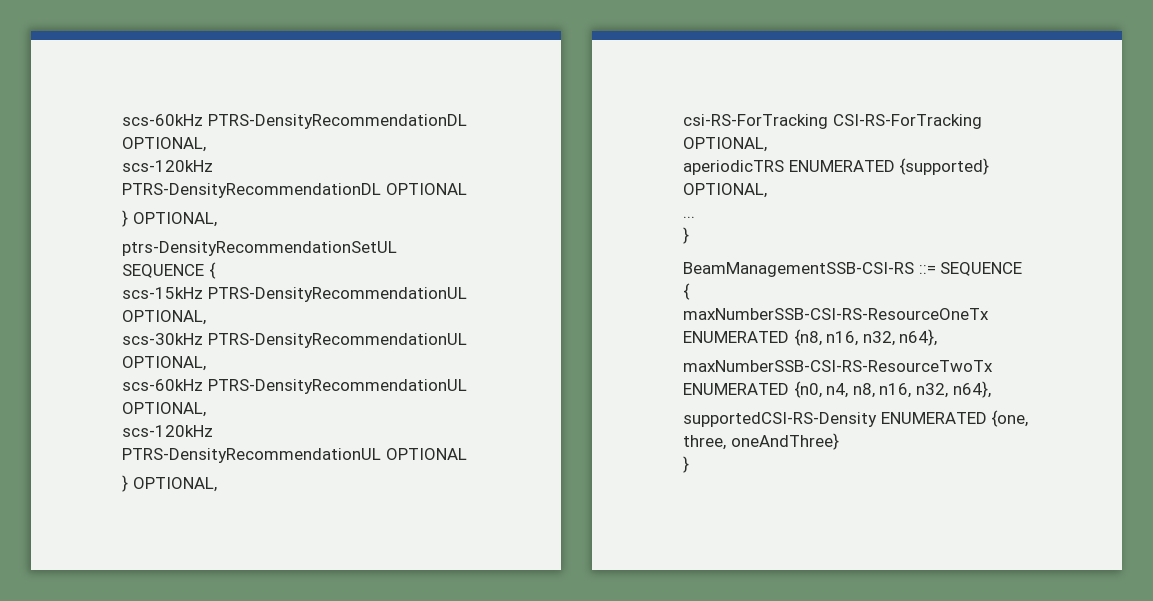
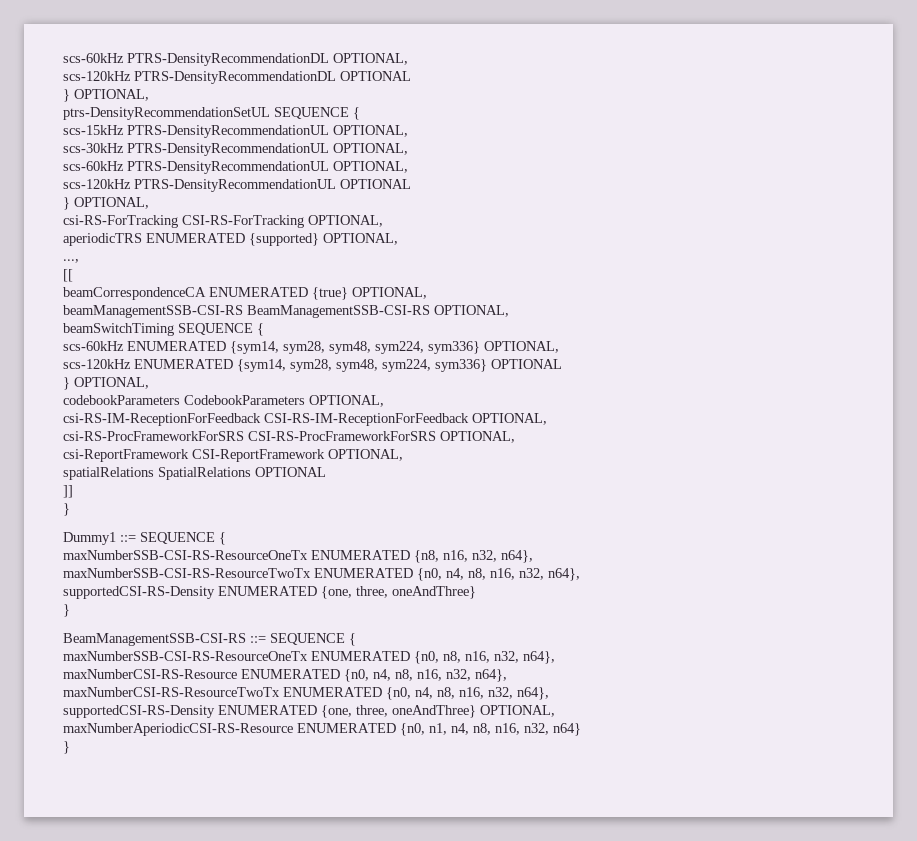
[683,216,695,218] [683,227,689,244] [683,262,914,277] ... // } // BeamManagementSSB-CSI-RS -> [63,259,79,263] [63,269,73,282] [63,287,427,300] [63,305,509,318] [63,323,264,336] [63,341,559,354] [63,359,562,372] [63,377,149,390] [63,395,384,407] [63,413,547,426] [63,431,515,443] [63,449,403,462] [63,467,326,480] [63,485,73,498] [63,503,70,516] [63,532,116,545] ..., // [[ // beamCorrespondenceCA ENUMERATED {true} OPTIONAL, // beamManagementSSB-CSI-RS BeamManagementSSB-CSI-RS OPTIONAL, // beamSwitchTiming SEQUENCE { // scs-60kHz ENUMERATED {sym14, sym28, sym48, sym224, sym336} OPTIONAL, // scs-120kHz ENUMERATED {sym14, sym28, sym48, sym224, sym336} OPTIONAL // } OPTIONAL, // codebookParameters CodebookParameters OPTIONAL, // csi-RS-IM-ReceptionForFeedback CSI-RS-IM-ReceptionForFeedback OPTIONAL, // csi-RS-ProcFrameworkForSRS CSI-RS-ProcFrameworkForSRS OPTIONAL, // csi-ReportFramework CSI-ReportFramework OPTIONAL, // spatialRelations SpatialRelations OPTIONAL // ]] // } // Dummy1
(689, 464) none -> [63,633,356,646] [63,651,555,664] [63,669,507,682] [63,687,549,700] [63,705,555,718] [63,723,581,736] [63,741,70,754] // BeamManagementSSB-CSI-RS ::= SEQUENCE { // maxNumberSSB-CSI-RS-ResourceOneTx ENUMERATED {n0, n8, n16, n32, n64}, // maxNumberCSI-RS-Resource ENUMERATED {n0, n4, n8, n16, n32, n64}, // maxNumberCSI-RS-ResourceTwoTx ENUMERATED {n0, n4, n8, n16, n32, n64}, // supportedCSI-RS-Density ENUMERATED {one, three, oneAndThree} OPTIONAL, // maxNumberAperiodicCSI-RS-Resource ENUMERATED {n0, n1, n4, n8, n16, n32, n64} // }

